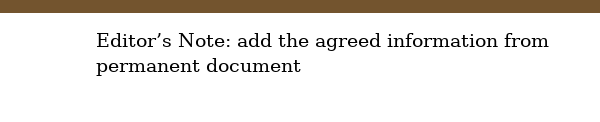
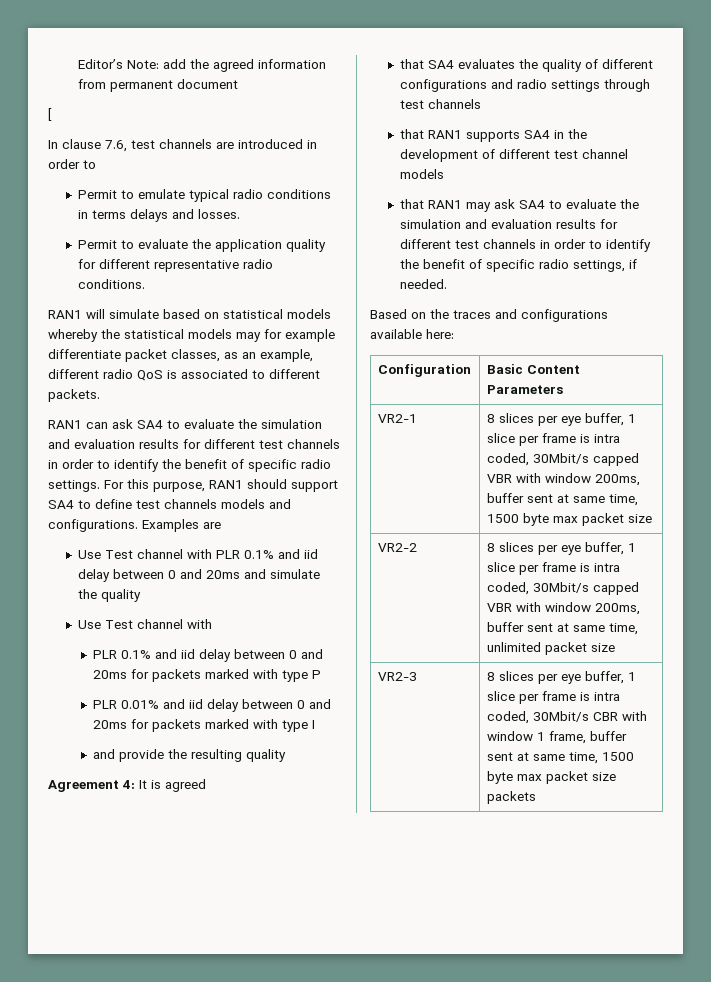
(301, 65) none -> [48,108,52,121] [48,139,317,152] [48,159,96,169] [77,189,331,202] [77,209,240,222] [77,239,326,252] [77,259,273,272] [77,279,145,289] [48,309,331,319] [48,329,335,342] [48,349,313,362] [48,369,320,381] [48,389,100,402] [48,419,322,429] [48,439,340,449] [48,459,331,472] [48,479,338,492] [48,499,291,509] [48,519,221,532] [77,549,318,559] [77,569,320,582] [77,589,141,602] [77,619,212,629] [93,649,324,662] [93,669,322,682] [93,699,332,712] [93,719,316,732] [93,749,287,762] [48,779,206,792] [399,59,653,72] [399,79,650,92] [399,99,481,109] [399,129,587,142] [399,149,628,162] [399,169,444,179] [399,199,639,212] [399,219,618,229] [399,239,651,252] [399,259,637,272] [399,279,447,289] [370,309,608,322] [370,329,454,339] [377,364,471,377] [486,364,580,374] [486,385,563,394] [377,414,417,423] [486,413,636,426] [486,433,620,446] [486,453,639,466] [486,473,640,486] [486,493,638,506] [486,513,652,526] [377,543,417,552] [486,542,636,555] [486,562,620,575] [486,582,639,595] [486,602,640,615] [486,622,638,635] [486,642,615,655] [377,672,417,681] [486,671,636,684] [486,691,620,704] [486,711,647,724] [486,731,627,744] [486,752,634,764] [486,771,616,784] [486,791,536,804] // [ // In clause 7.6, test channels are introduced in order to // Permit to emulate typical radio conditions in terms delays and losses. // Permit to evaluate the application quality for different representative radio conditions. // RAN1 will simulate based on statistical models whereby the statistical models may for example differentiate packet classes, as an example, different radio QoS is associated to different packets. // RAN1 can ask SA4 to evaluate the simulation and evaluation results for different test channels in order to identify the benefit of specific radio settings. For this purpose, RAN1 should support SA4 to define test channels models and configurations. Examples are // Use Test channel with PLR 0.1% and iid delay between 0 and 20ms and simulate the quality // Use Test channel with // PLR 0.1% and iid delay between 0 and 20ms for packets marked with type P // PLR 0.01% and iid delay between 0 and 20ms for packets marked with type I // and provide the resulting quality // Agreement 4: It is agreed // that SA4 evaluates the quality of different configurations and radio settings through test channels // that RAN1 supports SA4 in the development of different test channel models // that RAN1 may ask SA4 to evaluate the simulation and evaluation results for different test channels in order to identify the benefit of specific radio settings, if needed. // Based on the traces and configurations available here: // Configuration | Basic Content Parameters // VR2-1 | 8 slices per eye buffer, 1 slice per frame is intra coded, 30Mbit/s capped VBR with window 200ms, buffer sent at same time, 1500 byte max packet size // VR2-2 | 8 slices per eye buffer, 1 slice per frame is intra coded, 30Mbit/s capped VBR with window 200ms, buffer sent at same time, unlimited packet size // VR2-3 | 8 slices per eye buffer, 1 slice per frame is intra coded, 30Mbit/s CBR with window 1 frame, buffer sent at same time, 1500 byte max packet size packets

